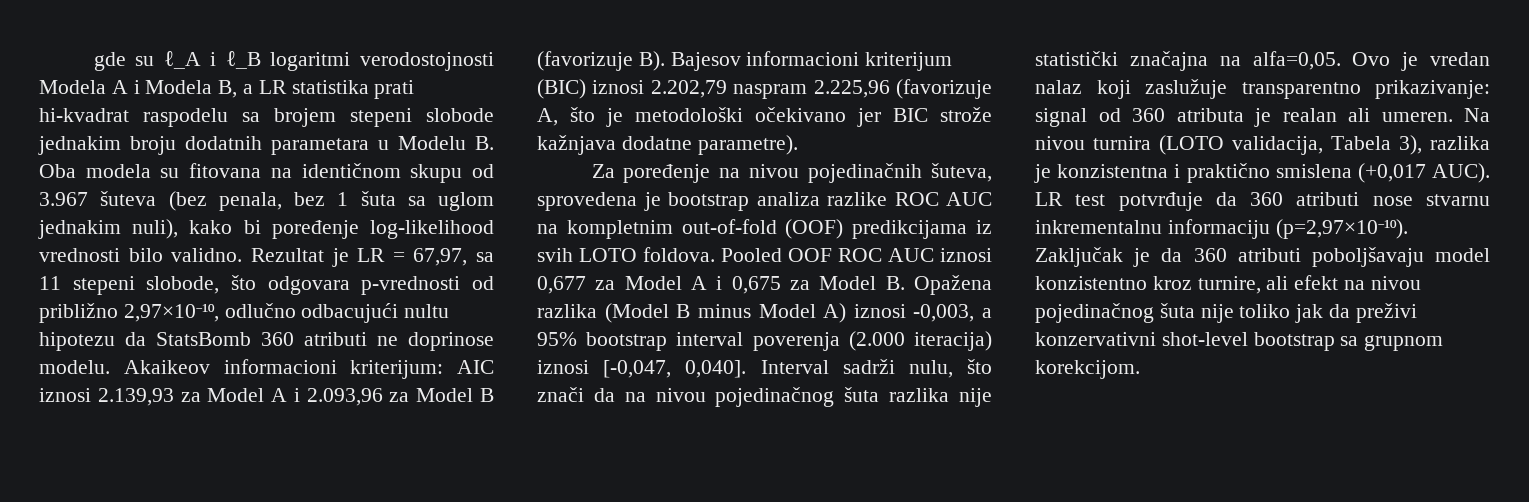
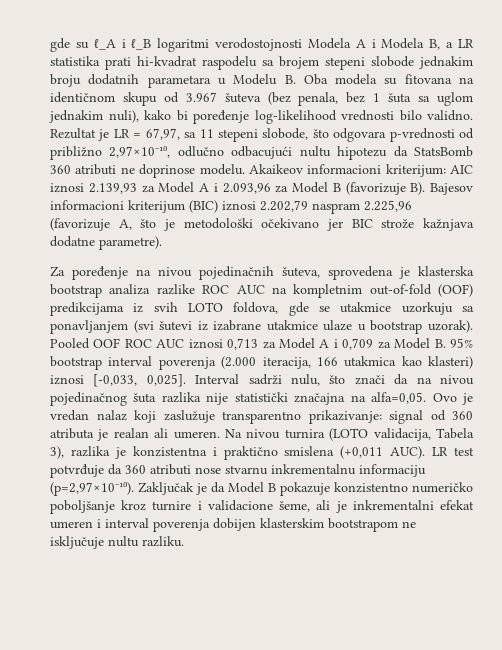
(661, 201) none -> [418,266,474,276] klasterska
[643,247,715,262] foldova. -> [233,302,474,316] [50,320,473,334] foldova, gde se utakmice uzorkuju sa ponavljanjem (svi šutevi iz izabrane utakmice ulaze u bootstrap uzorak).
[537,276,781,294] 0,677 za Model A i 0,675 -> [227,338,374,350] 0,713 za Model A i 0,709
[914,275,992,295] [537,303,992,323] Opažena razlika (Model B minus Model A) iznosi -0,003, a -> (446, 343) none
[914,331,992,351] [537,360,747,378] iteracija) iznosi [-0,047, 0,040]. -> [262,356,473,369] [50,374,186,387] iteracija, 166 utakmica kao klasteri) iznosi [-0,033, 0,025].
[1357,163,1426,183] (+0,017 -> [340,446,384,459] (+0,011
[1193,247,1490,267] [1035,275,1421,294] [1035,303,1417,323] [1035,332,1444,351] [1035,360,1140,379] 360 atributi poboljšavaju model konzistentno kroz turnire, ali efekt na nivou pojedinačnog šuta nije toliko jak da preživi konzervativni shot-level bootstrap sa grupnom korekcijom. -> [228,482,473,496] [50,500,475,514] [50,518,416,532] [50,536,184,549] Model B pokazuje konzistentno numeričko poboljšanje kroz turnire i validacione šeme, ali je inkrementalni efekat umeren i interval poverenja dobijen klasterskim bootstrapom ne isključuje nultu razliku.

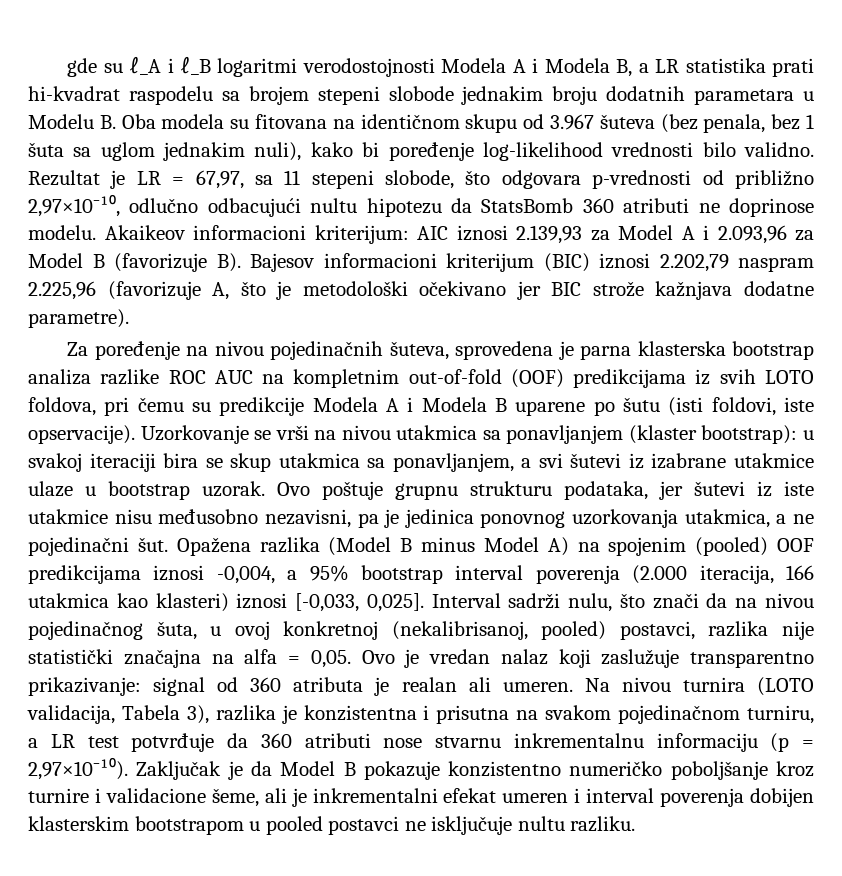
(410, 273) none -> [580,345,632,360] parna
[288,302,474,316] [50,320,154,334] gde se utakmice uzorkuju sa ponavljanjem (svi -> [104,397,815,416] [28,425,814,444] [28,453,563,472] pri čemu su predikcije Modela A i Modela B uparene po šutu (isti foldovi, iste opservacije). Uzorkovanje se vrši na nivou utakmica sa ponavljanjem (klaster bootstrap): u svakoj iteraciji bira se skup utakmica sa ponavljanjem, a svi
[427,320,473,333] [50,338,446,350] uzorak). Pooled OOF ROC AUC iznosi 0,713 za Model A i 0,709 za Model B. -> [202,481,814,500] [28,509,814,528] [28,537,815,556] [28,565,298,584] uzorak. Ovo poštuje grupnu strukturu podataka, jer šutevi iz iste utakmice nisu međusobno nezavisni, pa je jedinica ponovnog uzorkovanja utakmica, a ne pojedinačni šut. Opažena razlika (Model B minus Model A) na spojenim (pooled) OOF predikcijama iznosi -0,004, a
[133,393,157,403] šuta -> [156,621,695,640] šuta, u ovoj konkretnoj (nekalibrisanoj, pooled) postavci,
[371,392,427,404] alfa=0,05. -> [244,649,351,668] alfa = 0,05.
[223,446,426,460] praktično smislena (+0,011 AUC). -> [436,705,814,724] [28,738,38,748] prisutna na svakom pojedinačnom turniru, a
[50,482,134,496] (p=2,97×10⁻¹⁰). -> [770,733,814,752] [28,757,128,780] (p = 2,97×10⁻¹⁰).
(398, 525) none -> [249,816,400,835] u pooled postavci

